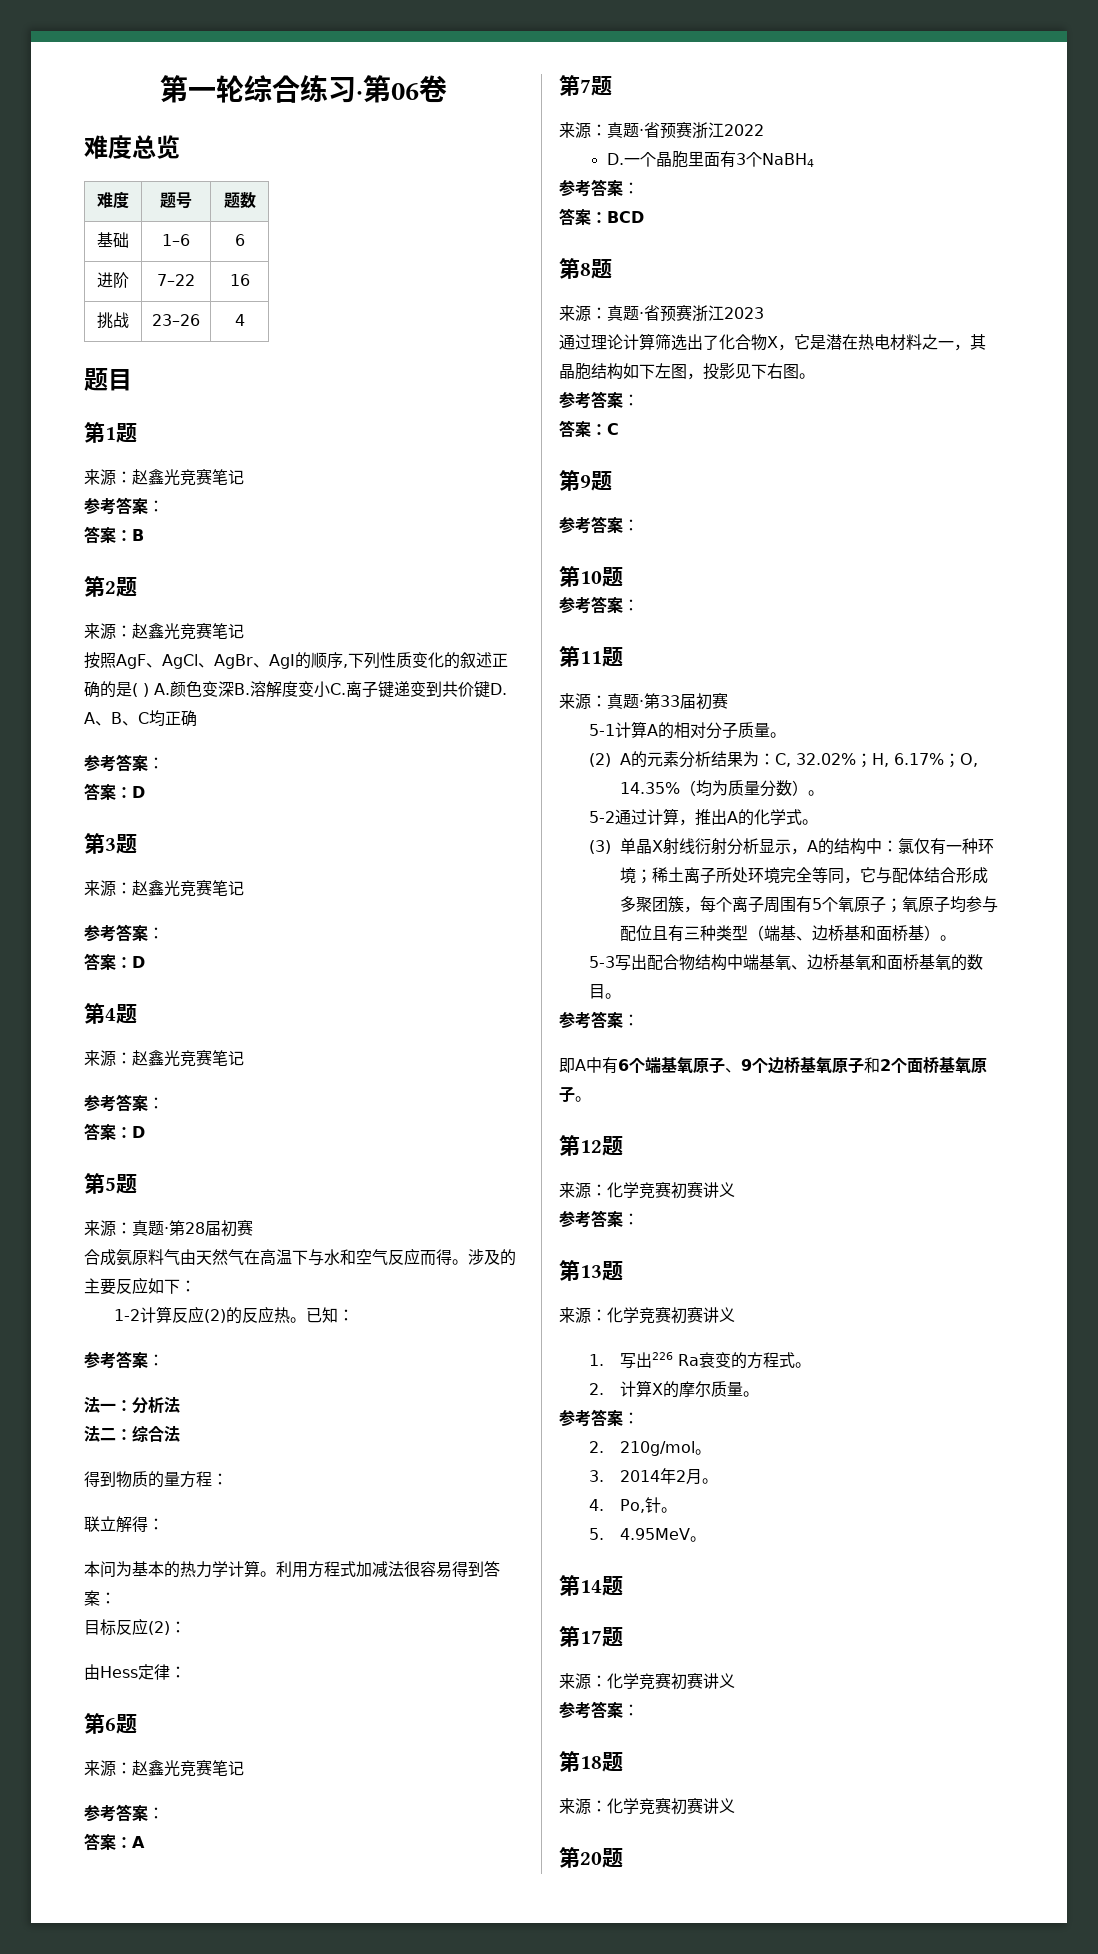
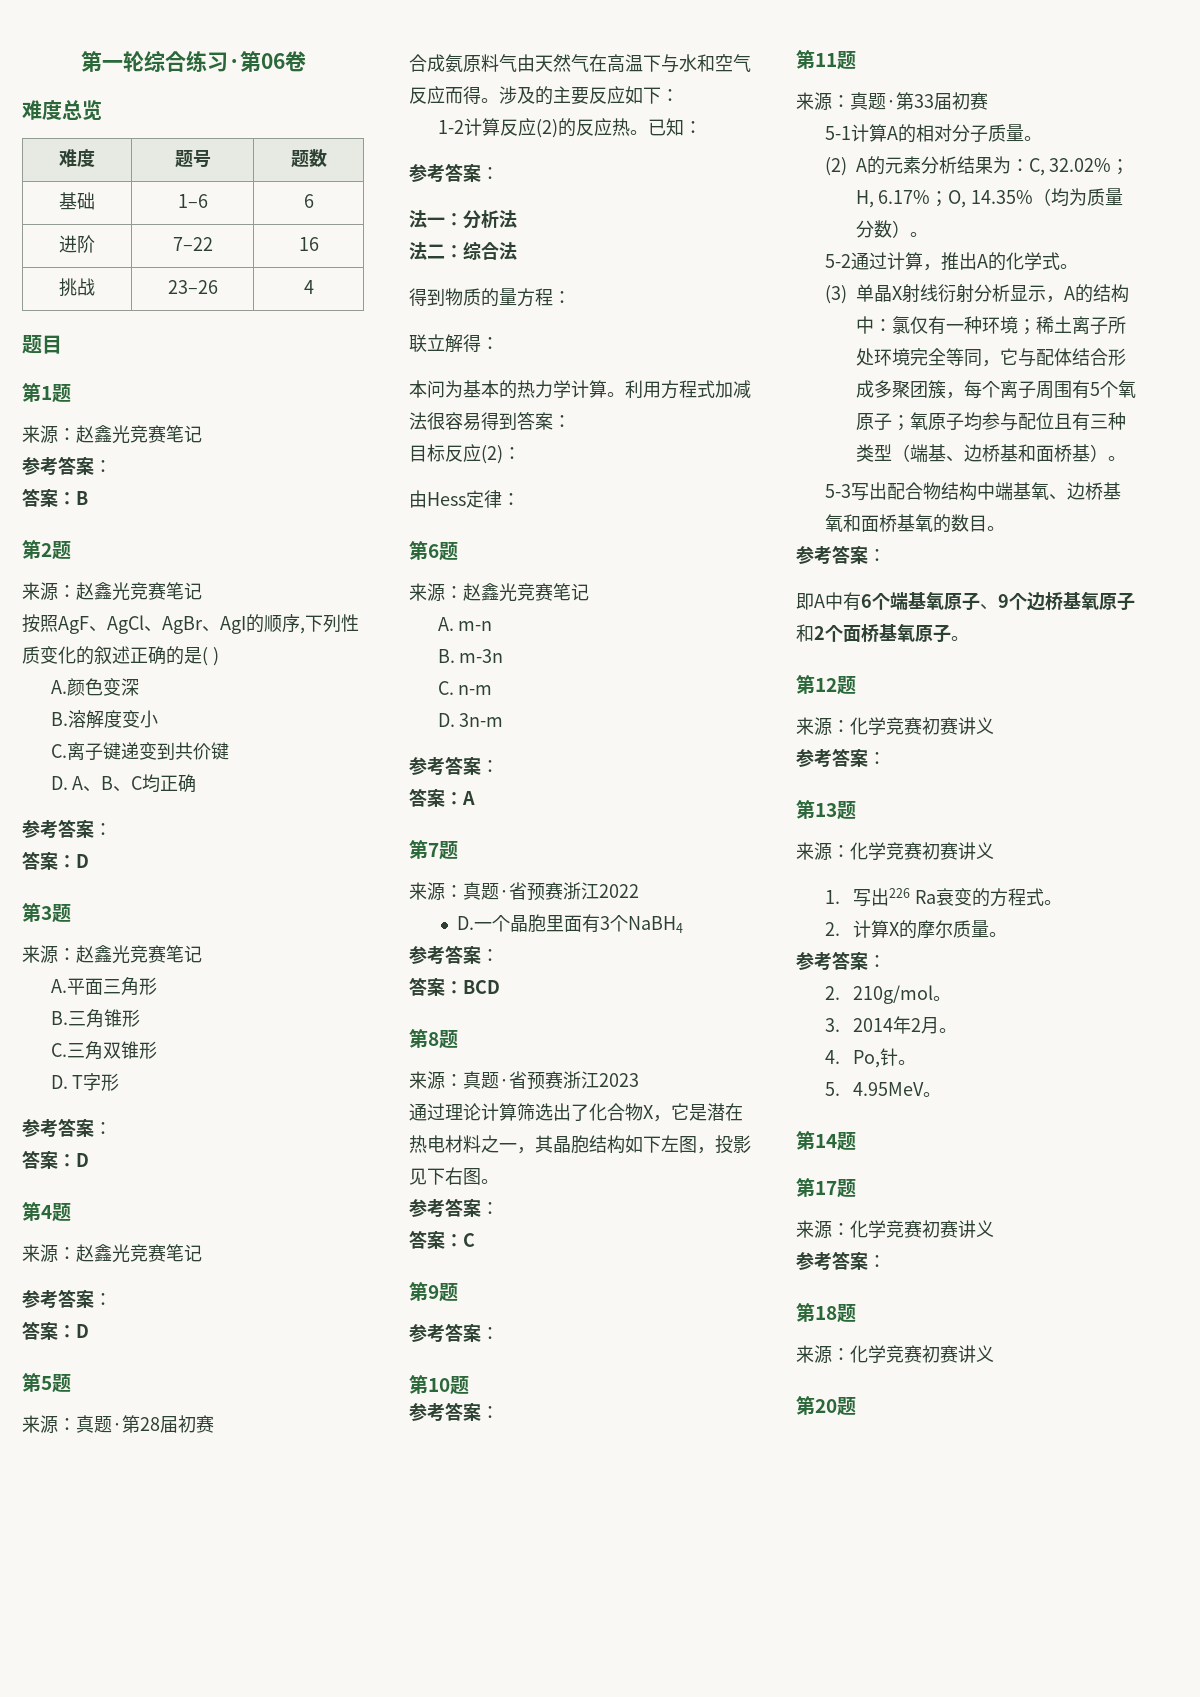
(149, 690) none -> (219, 656) //
(234, 689) none -> (139, 687) //
(330, 689) none -> (158, 719) //
(490, 689) none -> (229, 751) //
(244, 888) none -> [50,977,157,996] [50,1009,140,1028] [50,1041,157,1060] [50,1073,120,1091] // A.平面三角形 // B.三角锥形 // C.三角双锥形 // D. T字形
(244, 1768) none -> [437,617,493,631] [437,649,504,663] [437,681,493,695] [437,713,504,727] // A. m-n // B. m-3n // C. n-m // D. 3n-m

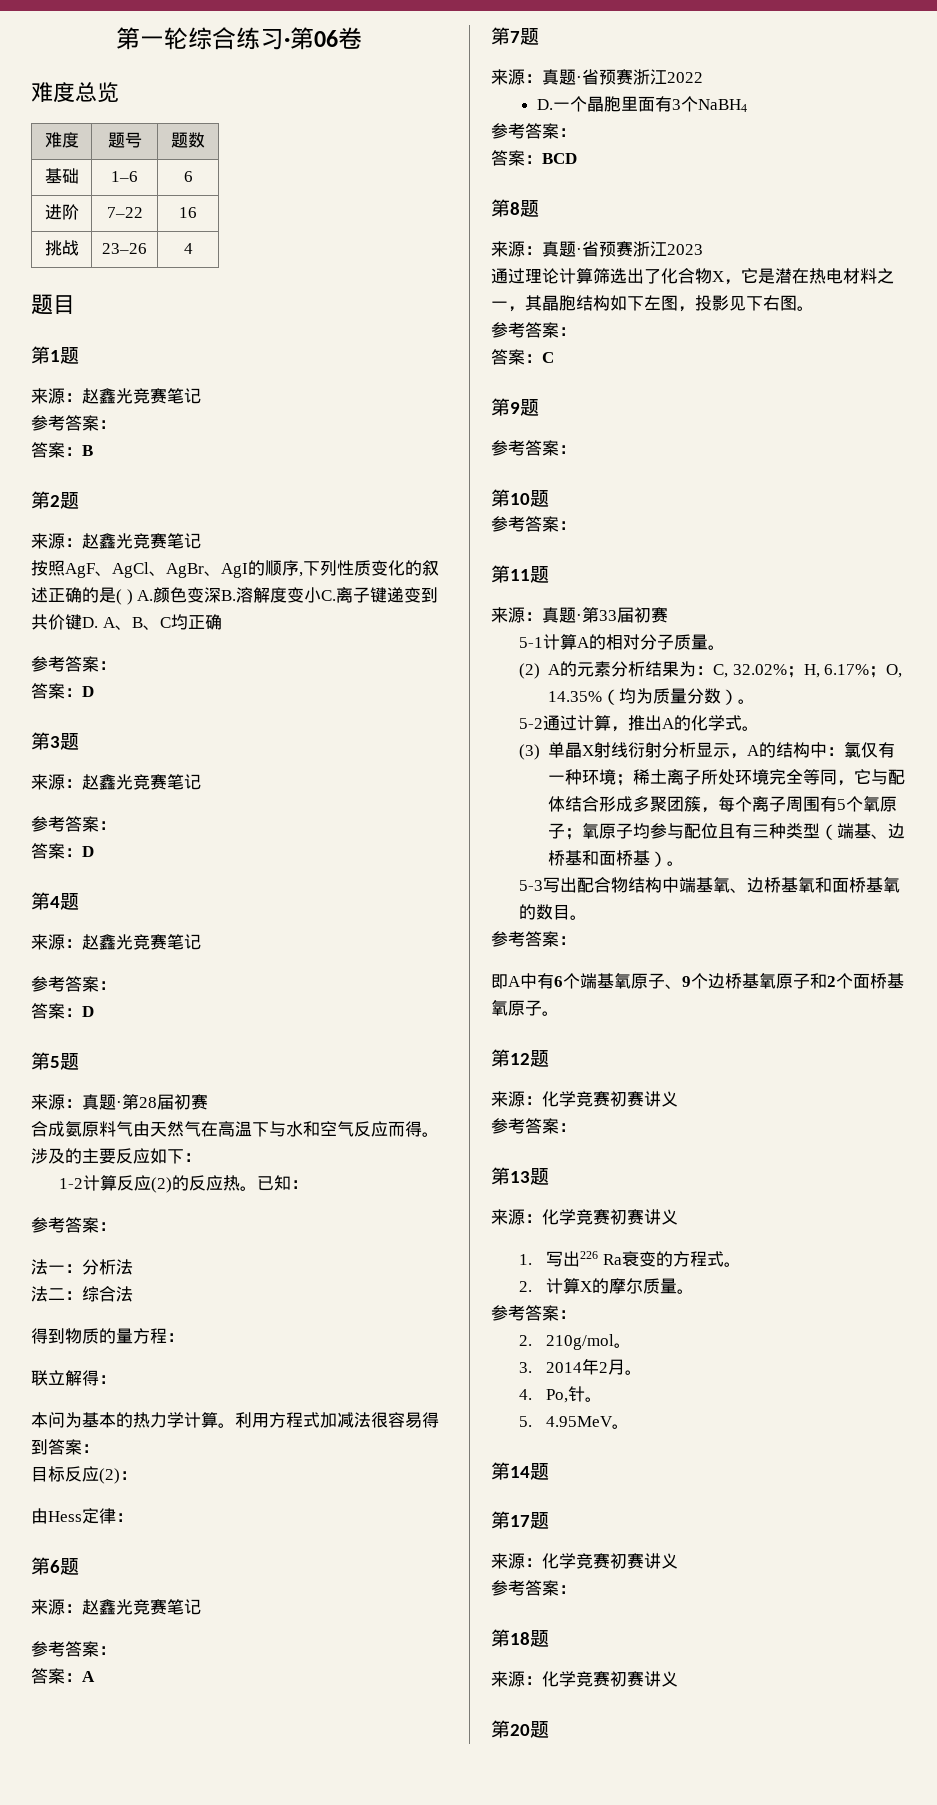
(219, 656) // -> (133, 597) none
(139, 687) // -> (222, 595) none
(158, 719) // -> (322, 595) none
(229, 751) // -> (82, 622) none
[50,977,157,996] [50,1009,140,1028] [50,1041,157,1060] [50,1073,120,1091] // A.平面三角形 // B.三角锥形 // C.三角双锥形 // D. T字形 -> (201, 782) none
[437,617,493,631] [437,649,504,663] [437,681,493,695] [437,713,504,727] // A. m-n // B. m-3n // C. n-m // D. 3n-m -> (201, 1607) none

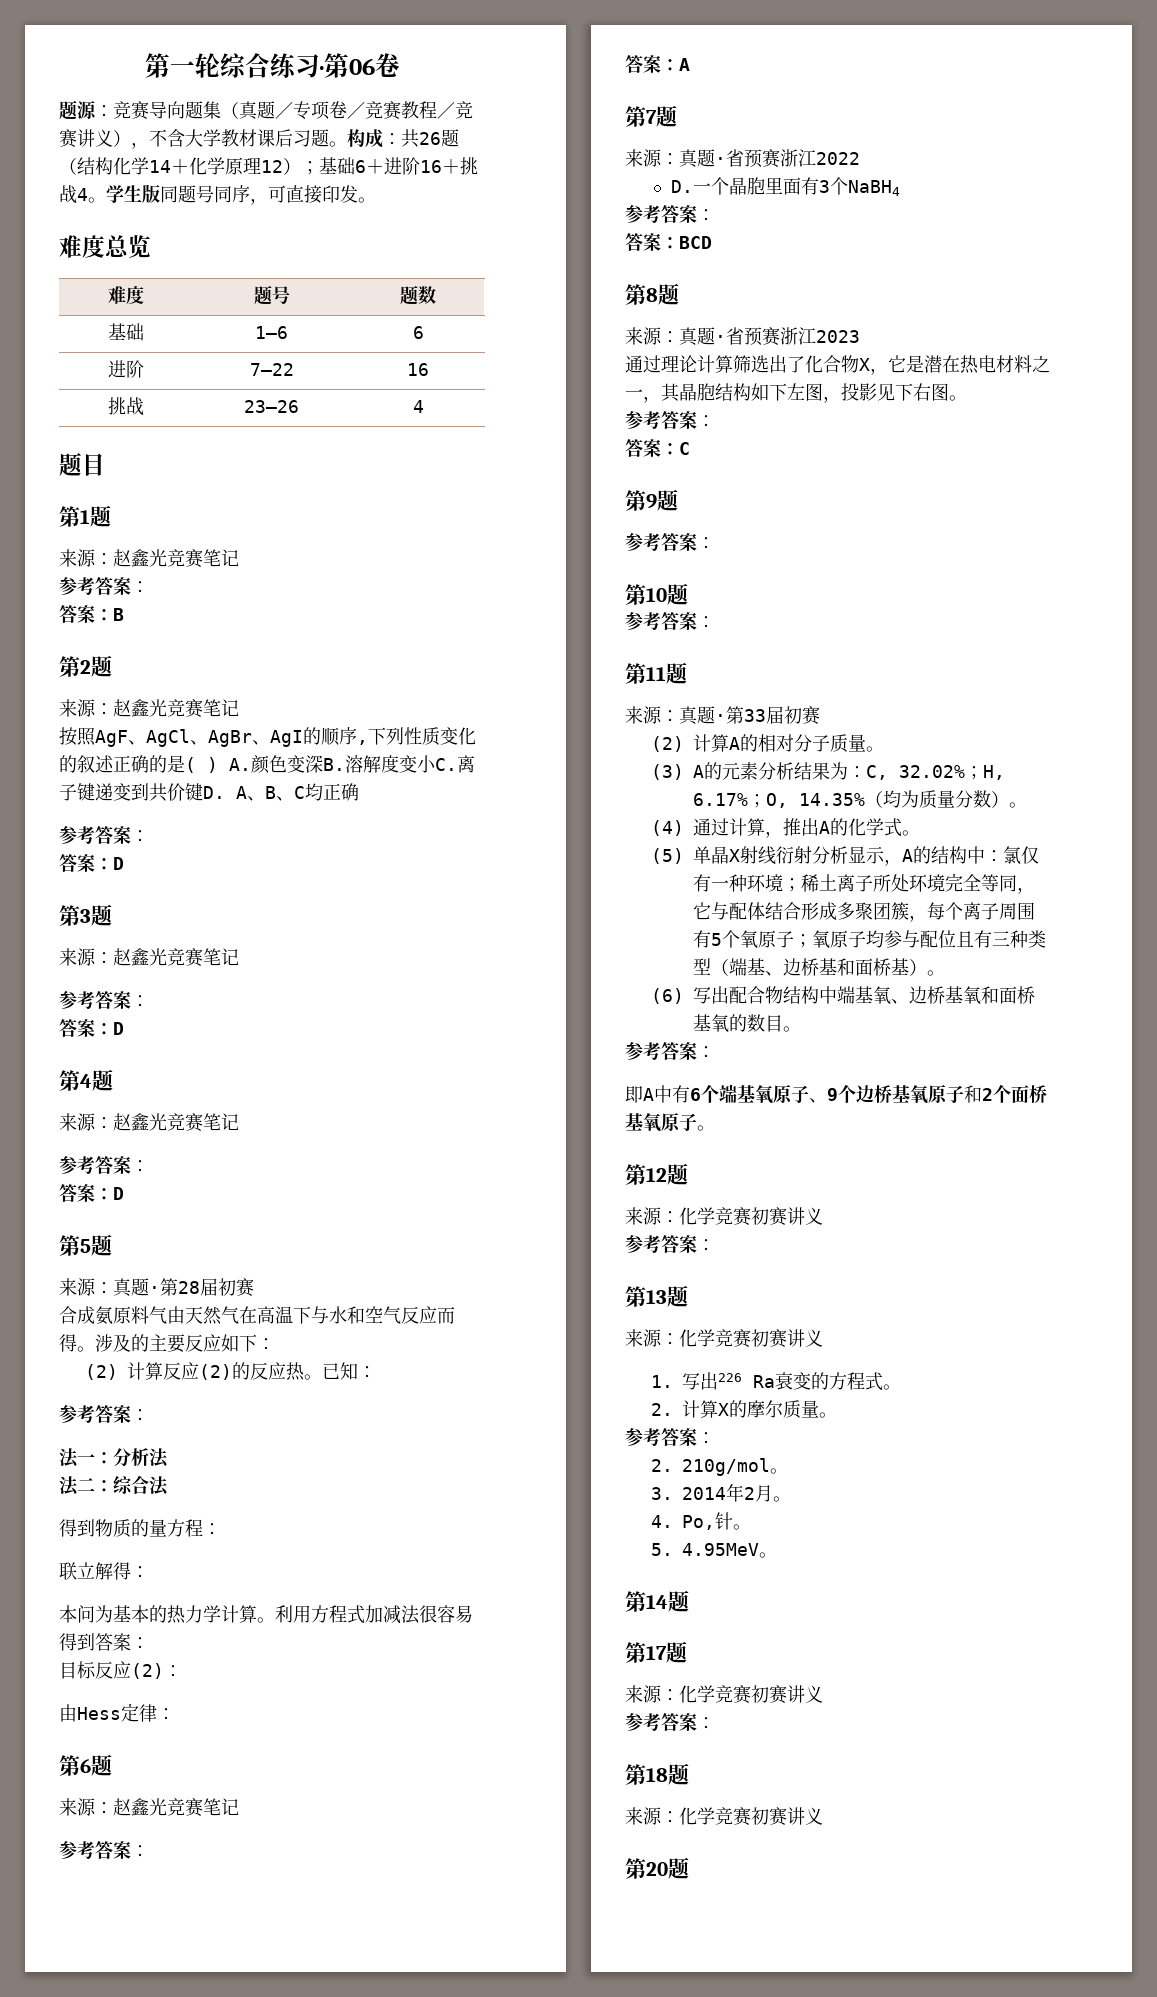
(362, 38) none -> [59,100,473,120] [59,129,459,149] [59,157,478,175] [59,184,376,205] // 题源：竞赛导向题集（真题／专项卷／竞赛教程／竞赛讲义），不含大学教材课后习题。构成：共26题（结构化学14＋化学原理12）；基础6＋进阶16＋挑战4。学生版同题号同序，可直接印发。
[58,1178,83,1189] 1-2 -> [84,1364,118,1380] (2)
[518,637,543,648] 5-1 -> [650,736,684,752] (2)
[518,663,540,679] (2) -> [650,764,684,780] (3)
[518,718,543,729] 5-2 -> [650,820,684,836] (4)
[518,744,540,760] (3) -> [650,848,684,864] (5)
[518,880,543,891] 5-3 -> [650,988,684,1004] (6)

